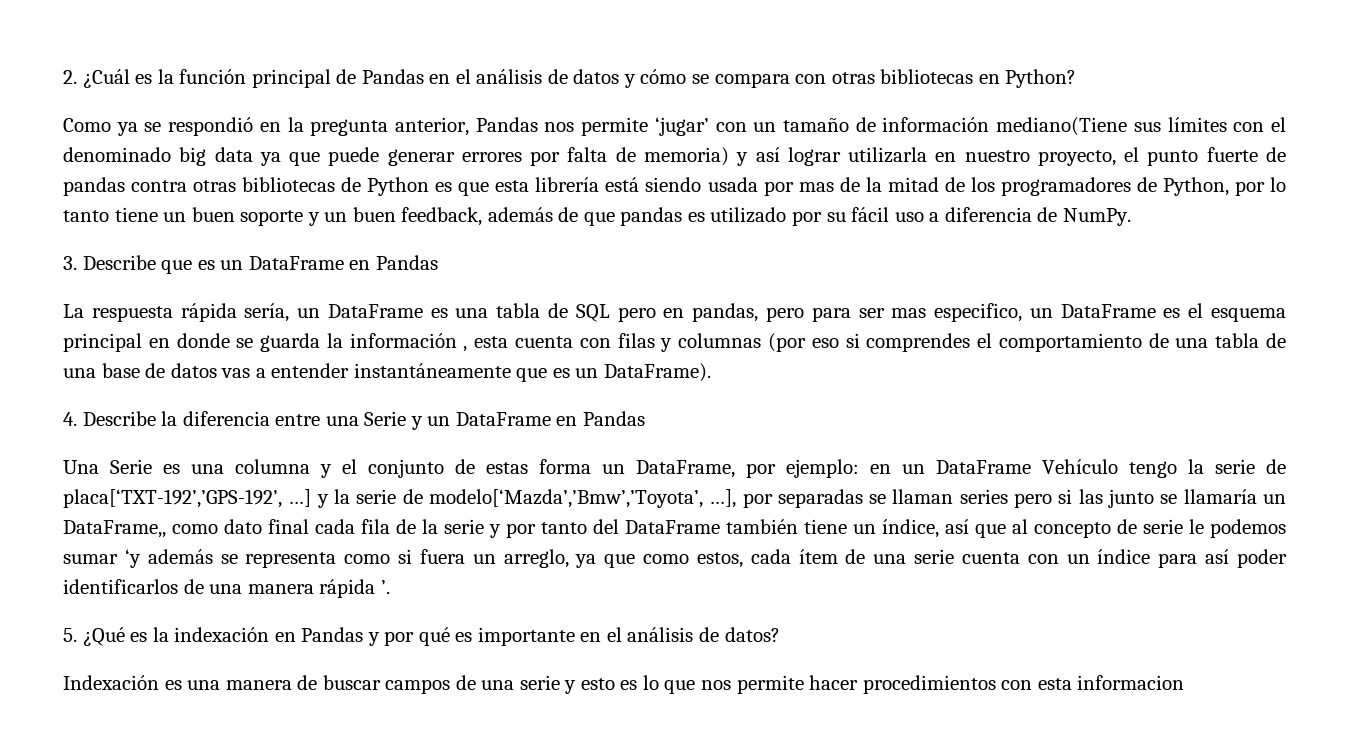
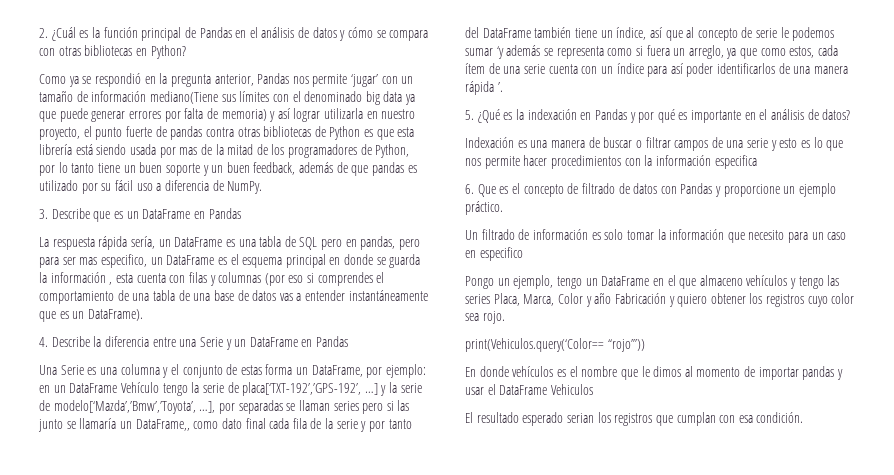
(381, 682) none -> [635,137,671,148] o filtrar
[1037,675,1185,690] esta informacion -> [644,155,757,169] [465,183,837,197] [465,201,503,215] [465,229,847,243] [465,247,523,261] [465,275,840,289] [465,292,855,307] [465,311,505,324] [465,338,645,352] [465,366,844,380] [465,384,593,395] [465,412,804,426] la información especifica // 6. Que es el concepto de filtrado de datos con Pandas y proporcione un ejemplo práctico. // Un filtrado de información es solo tomar la información que necesito para un caso en especifico // Pongo un ejemplo, tengo un DataFrame en el que almaceno vehículos y tengo las series Placa, Marca, Color y año Fabricación y quiero obtener los registros cuyo color sea rojo. // print(Vehiculos.query(‘Color== “rojo”’)) // En donde vehículos es el nombre que le dimos al momento de importar pandas y usar el DataFrame Vehiculos // El resultado esperado serian los registros que cumplan con esa condición.

